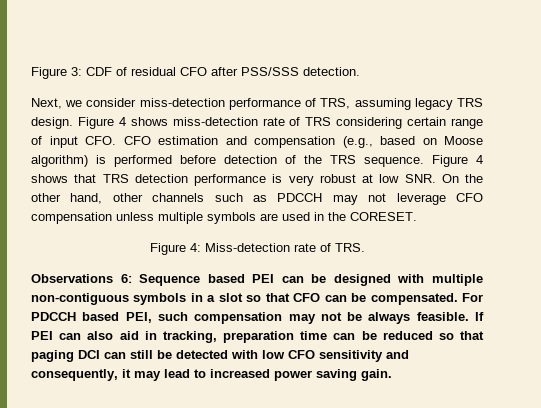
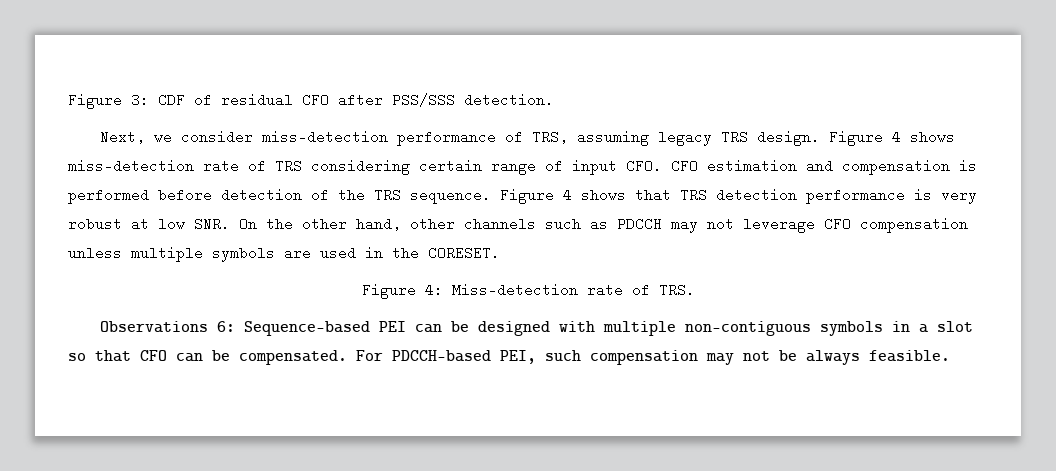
[342,136,483,148] [31,155,88,167] (e.g., based on Moose algorithm) -> (950, 167) none
[139,274,245,286] Sequence based -> [243,321,370,336] Sequence-based
[31,312,120,321] PDCCH based -> [392,350,491,362] PDCCH-based
[475,312,485,321] [31,331,485,343] [31,350,409,362] [31,369,392,381] If PEI can also aid in tracking, preparation time can be reduced so that paging DCI can still be detected with low CFO sensitivity and consequently, it may lead to increased power saving gain. -> (950, 356) none

